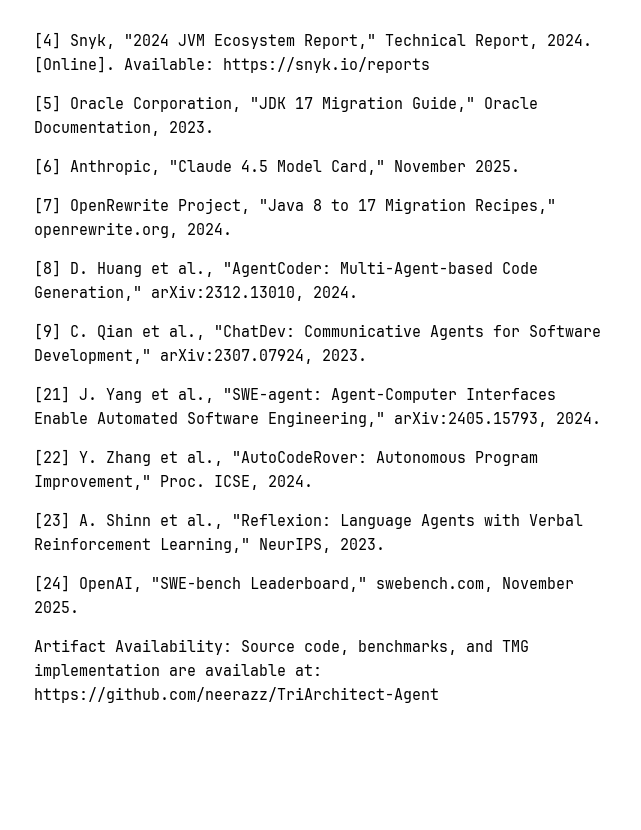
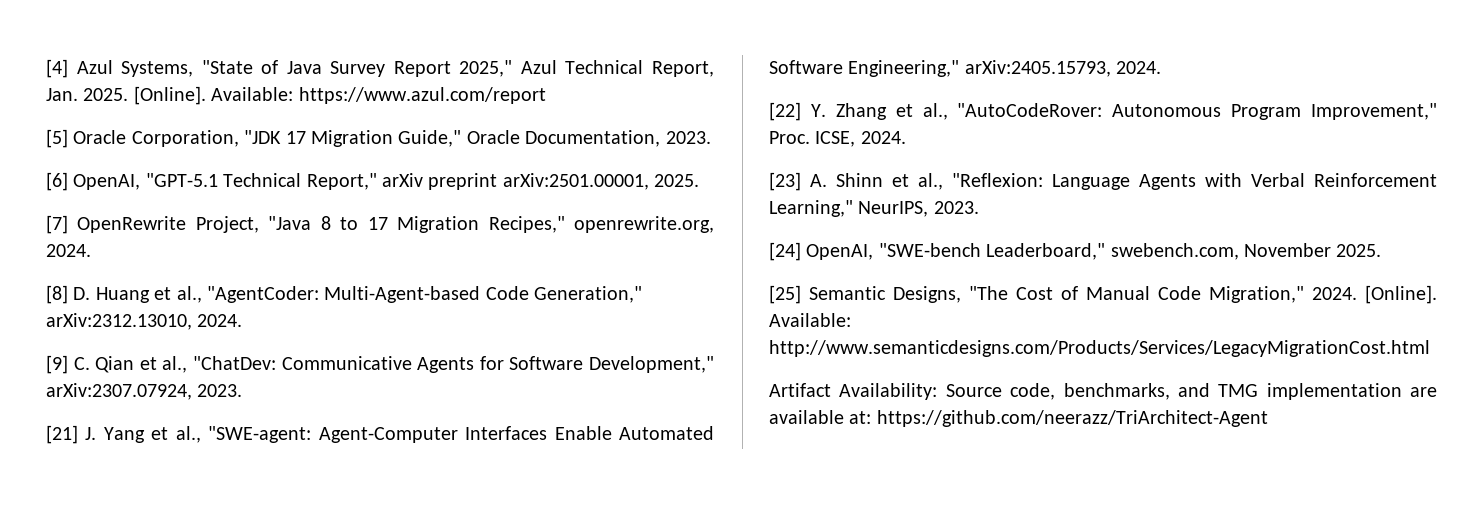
[70,33,592,49] [34,56,430,73] Snyk, "2024 JVM Ecosystem Report," Technical Report, 2024. [Online]. Available: https://snyk.io/reports -> [76,60,714,77] [46,86,546,105] Azul Systems, "State of Java Survey Report 2025," Azul Technical Report, Jan. 2025. [Online]. Available: https://www.azul.com/report
[70,159,466,175] Anthropic, "Claude 4.5 Model Card," November -> [73,173,649,190] OpenAI, "GPT-5.1 Technical Report," arXiv preprint arXiv:2501.00001,
(79, 607) none -> [769,285,1437,304] [769,313,851,327] [769,340,1430,357] // [25] Semantic Designs, "The Cost of Manual Code Migration," 2024. [Online]. Available: http://www.semanticdesigns.com/Products/Services/LegacyMigrationCost.html

